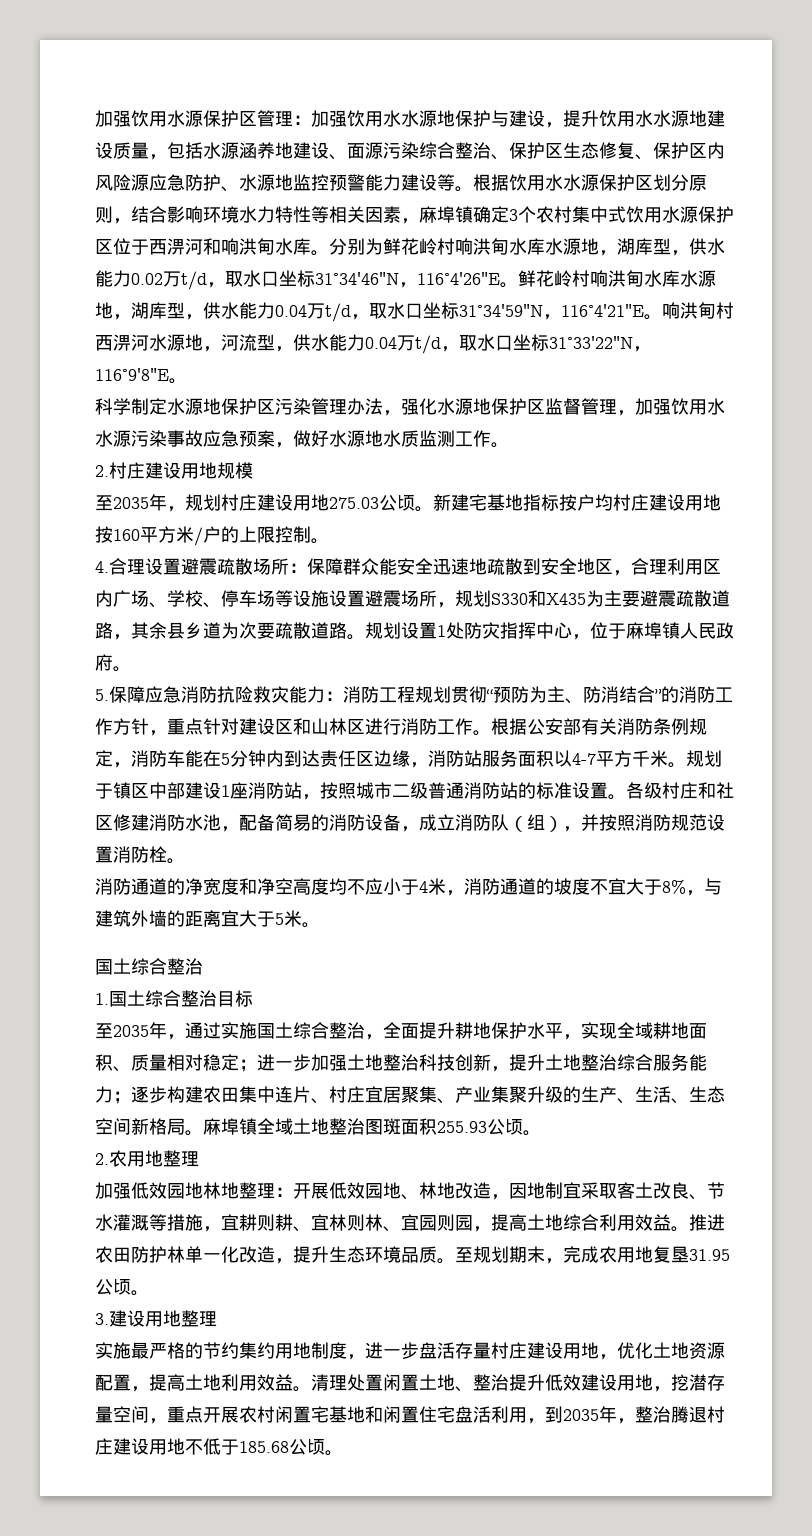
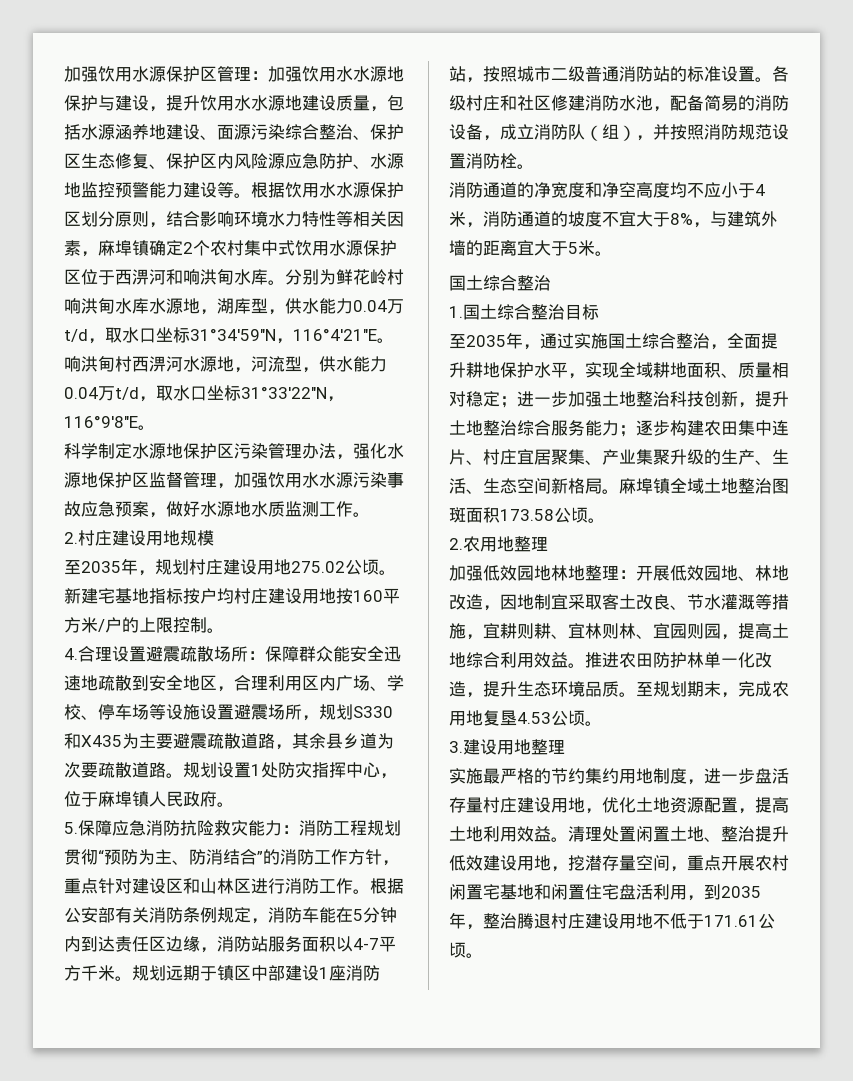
[509,209,518,221] 3 -> [183,242,193,254] 2
[131,270,716,290] [95,302,275,320] 0.02万t/d，取水口坐标31°34′46″N，116°4′26″E。鲜花岭村响洪甸水库水源地，湖库型，供水能力 -> (353, 306) none
[329,497,379,509] 275.03 -> [291,561,345,573] 275.02
(722, 758) none -> [166,965,200,981] 远期
[437,1121,487,1133] 255.93 -> [500,509,554,521] 173.58
[689,1249,730,1261] 31.95 -> [517,712,551,724] 4.53
[239,1441,289,1453] 185.68 -> [704,915,758,927] 171.61

